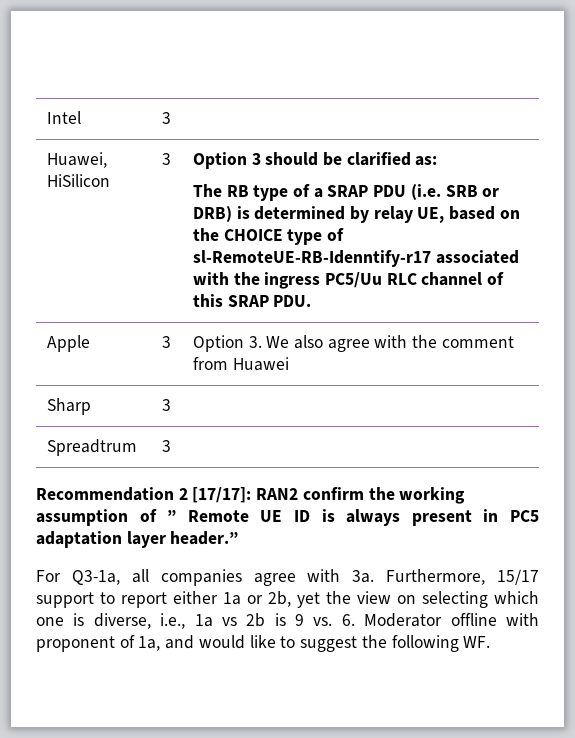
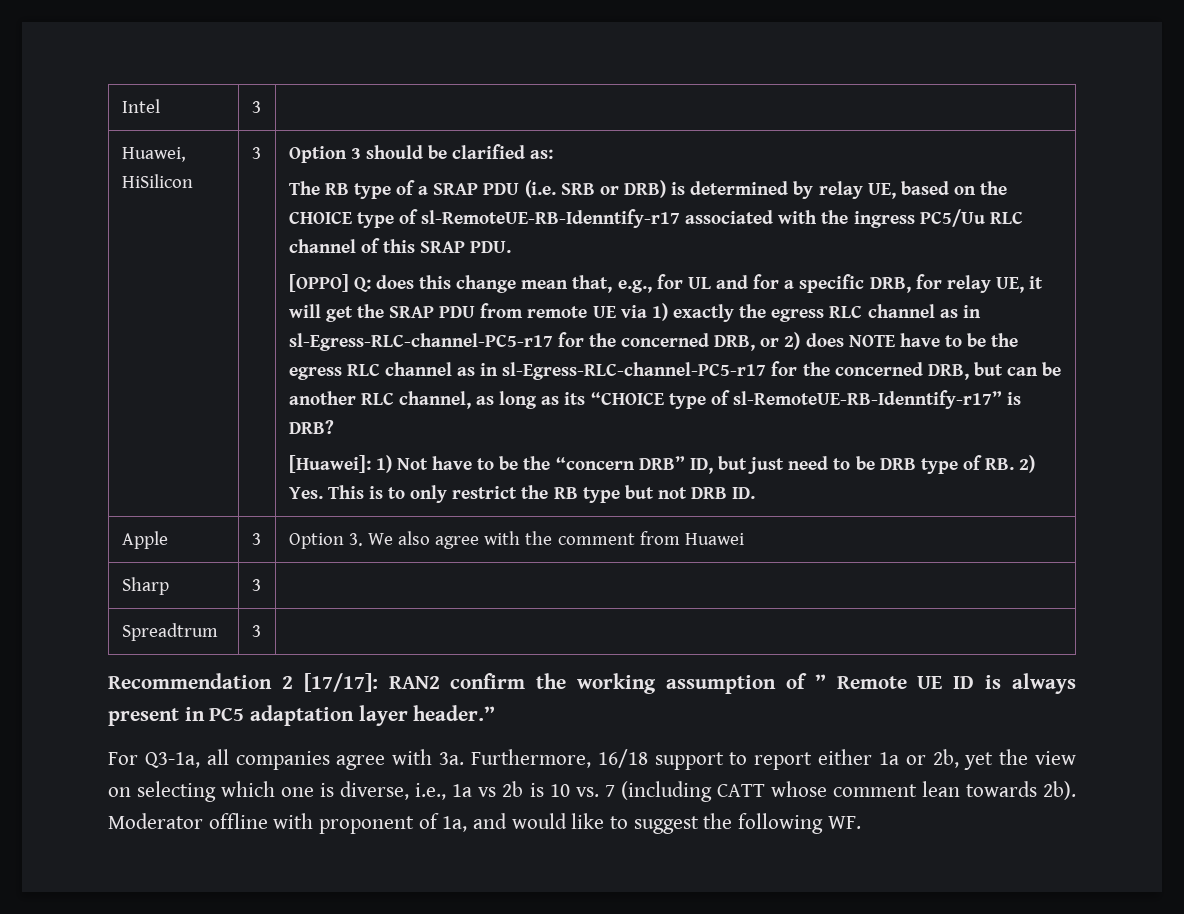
(312, 301) none -> [288,274,1044,293] [288,303,981,322] [288,332,1019,351] [288,361,1062,380] [288,390,1022,409] [288,420,334,434] [288,455,1036,474] [288,485,756,503] // [OPPO] Q: does this change mean that, e.g., for UL and for a specific DRB, for relay UE, it will get the SRAP PDU from remote UE via 1) exactly the egress RLC channel as in sl-Egress-RLC-channel-PC5-r17 for the concerned DRB, or 2) does NOTE have to be the egress RLC channel as in sl-Egress-RLC-channel-PC5-r17 for the concerned DRB, but can be another RLC channel, as long as its “CHOICE type of sl-RemoteUE-RB-Idenntify-r17” is DRB? // [Huawei]: 1) Not have to be the “concern DRB” ID, but just need to be DRB type of RB. 2) Yes. This is to only restrict the RB type but not DRB ID.
[497,569,539,585] 15/17 -> [597,749,648,768] 16/18
[295,614,355,626] 9 vs. 6. -> [549,781,1076,802] 10 vs. 7 (including CATT whose comment lean towards 2b).

